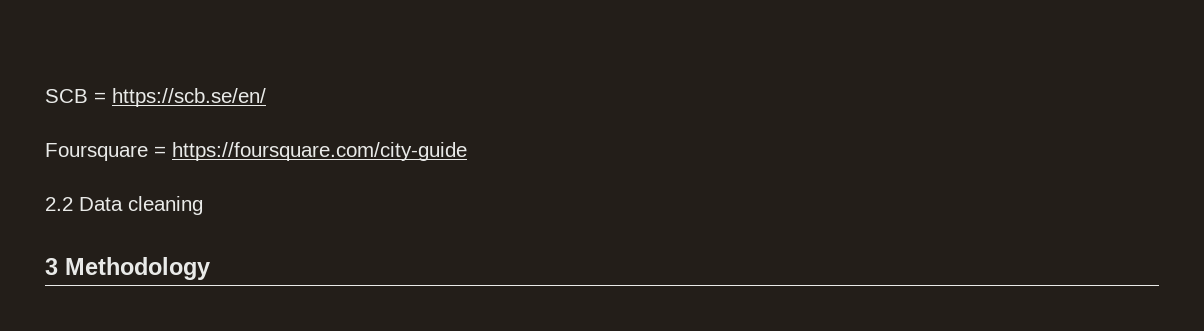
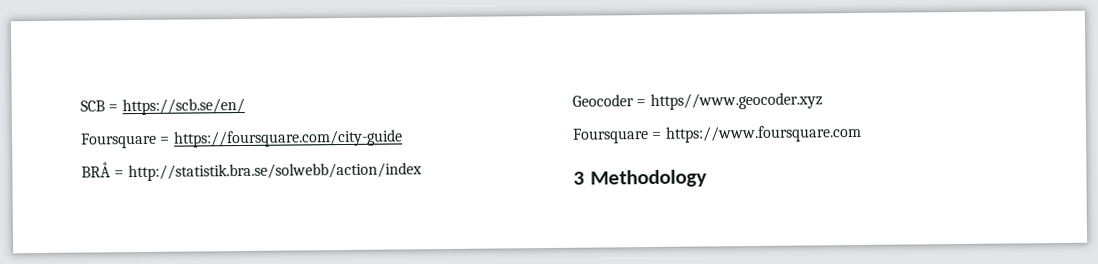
[45,196,203,215] 2.2 Data cleaning -> [81,162,422,182] [572,92,823,111] [572,124,862,144] BRÅ = http://statistik.bra.se/solwebb/action/index // Geocoder = https//www.geocoder.xyz // Foursquare = https://www.foursquare.com

